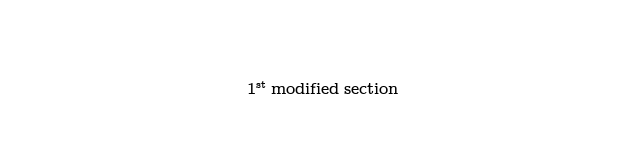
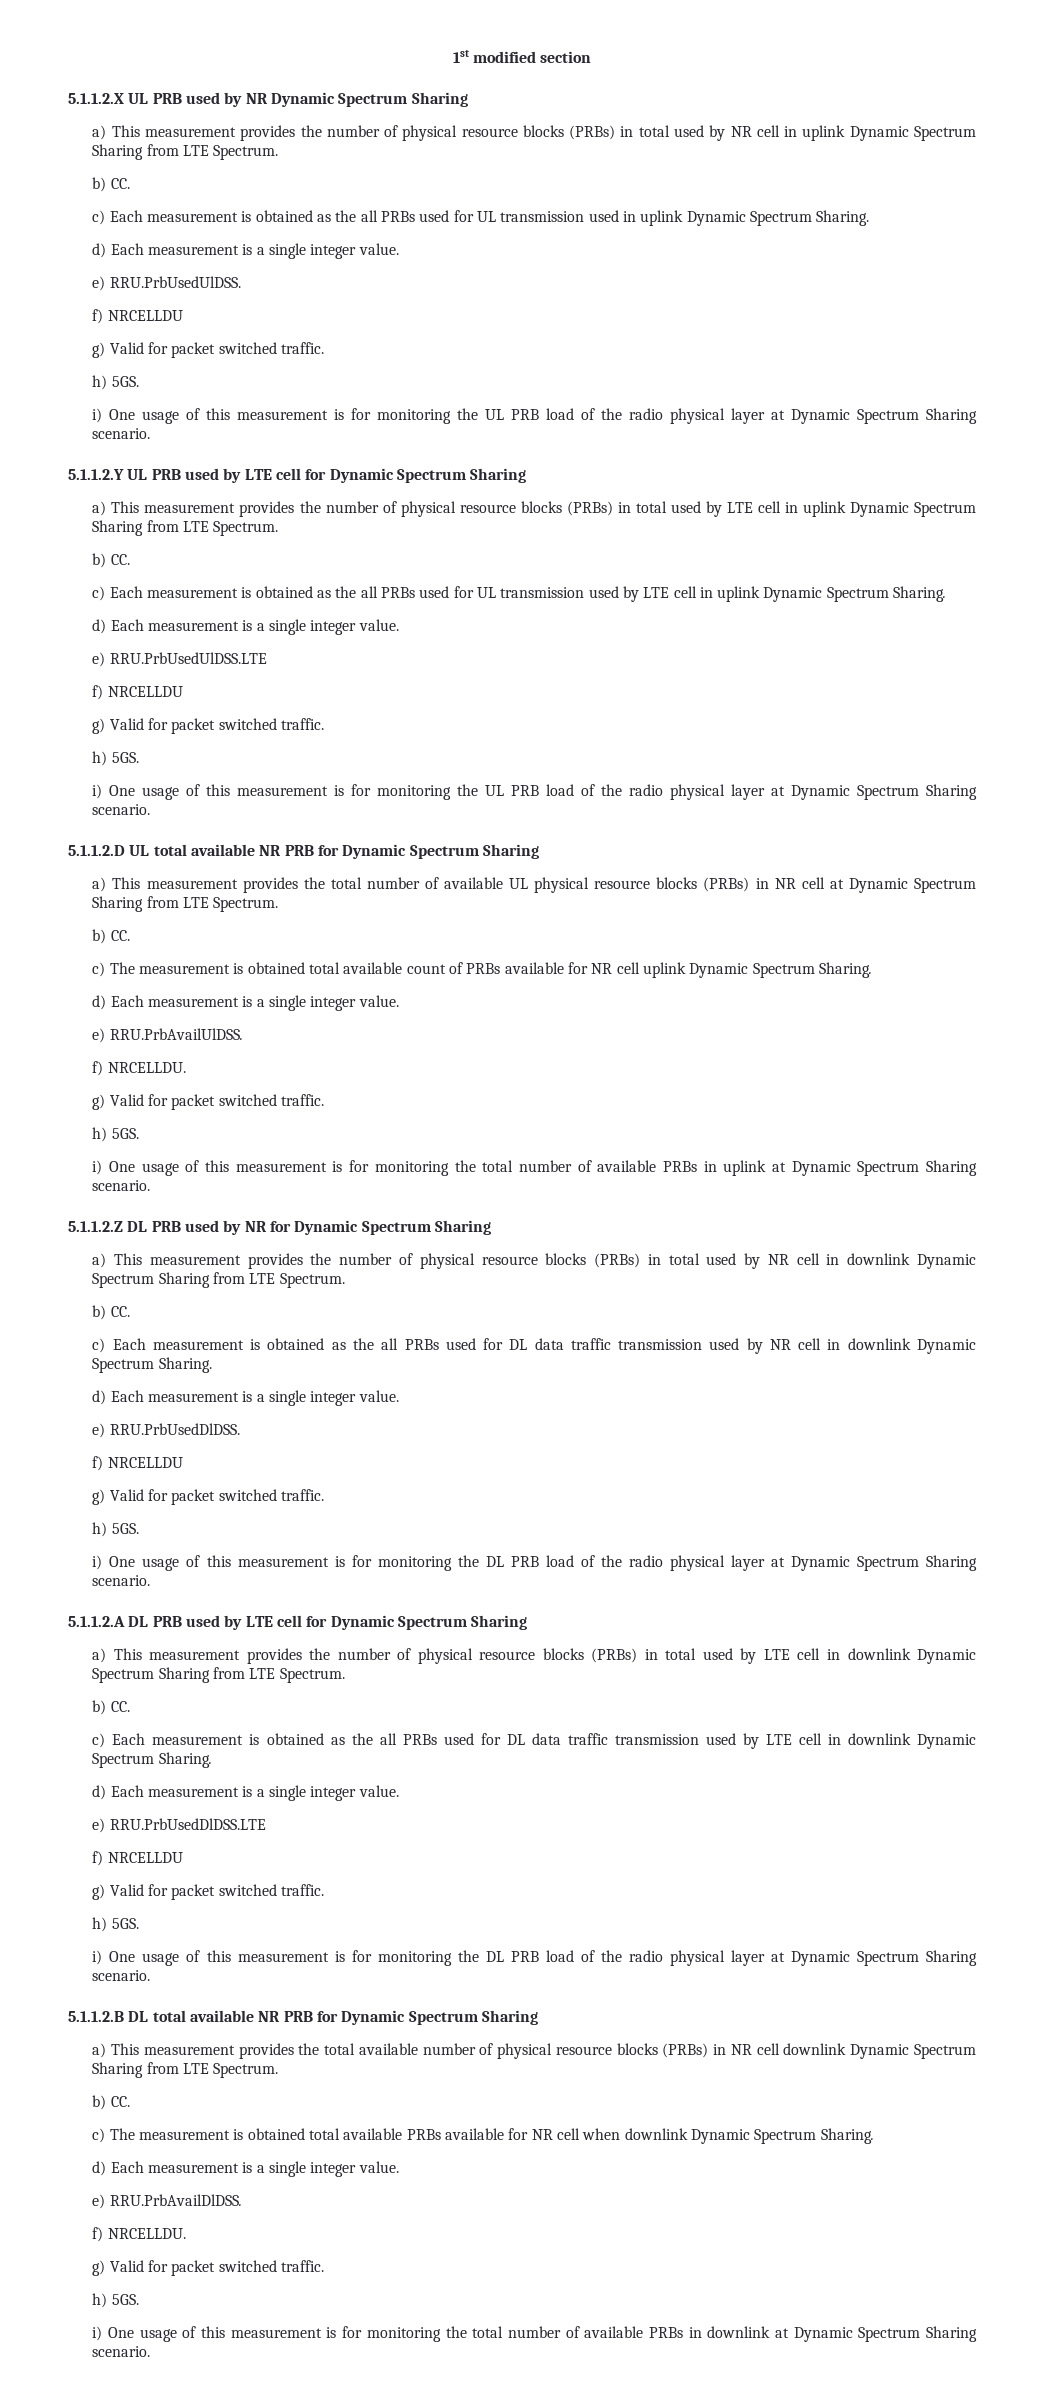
(398, 88) none -> [68,92,468,107] [92,125,976,141] [92,144,279,160] [92,177,130,192] [92,210,870,226] [92,243,399,259] [92,276,241,291] [92,309,183,324] [92,342,324,358] [92,375,139,390] [92,408,977,424] [92,428,151,439] [68,468,527,483] [92,501,976,517] [92,520,279,536] [92,553,130,568] [92,586,947,602] [92,619,399,635] [92,652,267,667] [92,685,183,700] [92,718,324,734] [92,751,139,766] [92,784,977,800] [92,804,151,815] [68,844,539,859] [92,877,977,893] [92,896,279,912] [92,929,130,944] [92,962,872,978] [92,995,399,1011] [92,1028,243,1043] [92,1061,186,1076] [92,1094,324,1110] [92,1127,139,1142] [92,1160,977,1176] [92,1180,151,1191] [68,1220,491,1235] [92,1253,976,1269] [92,1272,345,1288] [92,1305,130,1320] [92,1338,977,1354] [92,1357,212,1373] [92,1390,399,1406] [92,1423,240,1438] [92,1456,183,1471] [92,1489,324,1505] [92,1522,139,1537] [92,1555,977,1571] [92,1575,151,1586] [68,1615,528,1630] [92,1648,977,1664] [92,1667,345,1683] [92,1700,130,1715] [92,1733,976,1749] [92,1752,212,1768] [92,1785,399,1801] [92,1818,266,1833] [92,1851,183,1866] [92,1884,324,1900] [92,1917,139,1932] [92,1950,977,1966] [92,1970,151,1981] [68,2010,538,2025] [92,2043,977,2059] [92,2062,279,2078] [92,2095,130,2110] [92,2128,874,2144] [92,2161,399,2177] [92,2194,242,2209] [92,2227,186,2242] [92,2260,324,2276] [92,2293,139,2308] [92,2326,977,2342] [92,2346,151,2357] // 5.1.1.2.X UL PRB used by NR Dynamic Spectrum Sharing // a) This measurement provides the number of physical resource blocks (PRBs) in total used by NR cell in uplink Dynamic Spectrum Sharing from LTE Spectrum. // b) CC. // c) Each measurement is obtained as the all PRBs used for UL transmission used in uplink Dynamic Spectrum Sharing. // d) Each measurement is a single integer value. // e) RRU.PrbUsedUlDSS. // f) NRCELLDU // g) Valid for packet switched traffic. // h) 5GS. // i) One usage of this measurement is for monitoring the UL PRB load of the radio physical layer at Dynamic Spectrum Sharing scenario. // 5.1.1.2.Y UL PRB used by LTE cell for Dynamic Spectrum Sharing // a) This measurement provides the number of physical resource blocks (PRBs) in total used by LTE cell in uplink Dynamic Spectrum Sharing from LTE Spectrum. // b) CC. // c) Each measurement is obtained as the all PRBs used for UL transmission used by LTE cell in uplink Dynamic Spectrum Sharing. // d) Each measurement is a single integer value. // e) RRU.PrbUsedUlDSS.LTE // f) NRCELLDU // g) Valid for packet switched traffic. // h) 5GS. // i) One usage of this measurement is for monitoring the UL PRB load of the radio physical layer at Dynamic Spectrum Sharing scenario. // 5.1.1.2.D UL total available NR PRB for Dynamic Spectrum Sharing // a) This measurement provides the total number of available UL physical resource blocks (PRBs) in NR cell at Dynamic Spectrum Sharing from LTE Spectrum. // b) CC. // c) The measurement is obtained total available count of PRBs available for NR cell uplink Dynamic Spectrum Sharing. // d) Each measurement is a single integer value. // e) RRU.PrbAvailUlDSS. // f) NRCELLDU. // g) Valid for packet switched traffic. // h) 5GS. // i) One usage of this measurement is for monitoring the total number of available PRBs in uplink at Dynamic Spectrum Sharing scenario. // 5.1.1.2.Z DL PRB used by NR for Dynamic Spectrum Sharing // a) This measurement provides the number of physical resource blocks (PRBs) in total used by NR cell in downlink Dynamic Spectrum Sharing from LTE Spectrum. // b) CC. // c) Each measurement is obtained as the all PRBs used for DL data traffic transmission used by NR cell in downlink Dynamic Spectrum Sharing. // d) Each measurement is a single integer value. // e) RRU.PrbUsedDlDSS. // f) NRCELLDU // g) Valid for packet switched traffic. // h) 5GS. // i) One usage of this measurement is for monitoring the DL PRB load of the radio physical layer at Dynamic Spectrum Sharing scenario. // 5.1.1.2.A DL PRB used by LTE cell for Dynamic Spectrum Sharing // a) This measurement provides the number of physical resource blocks (PRBs) in total used by LTE cell in downlink Dynamic Spectrum Sharing from LTE Spectrum. // b) CC. // c) Each measurement is obtained as the all PRBs used for DL data traffic transmission used by LTE cell in downlink Dynamic Spectrum Sharing. // d) Each measurement is a single integer value. // e) RRU.PrbUsedDlDSS.LTE // f) NRCELLDU // g) Valid for packet switched traffic. // h) 5GS. // i) One usage of this measurement is for monitoring the DL PRB load of the radio physical layer at Dynamic Spectrum Sharing scenario. // 5.1.1.2.B DL total available NR PRB for Dynamic Spectrum Sharing // a) This measurement provides the total available number of physical resource blocks (PRBs) in NR cell downlink Dynamic Spectrum Sharing from LTE Spectrum. // b) CC. // c) The measurement is obtained total available PRBs available for NR cell when downlink Dynamic Spectrum Sharing. // d) Each measurement is a single integer value. // e) RRU.PrbAvailDlDSS. // f) NRCELLDU. // g) Valid for packet switched traffic. // h) 5GS. // i) One usage of this measurement is for monitoring the total number of available PRBs in downlink at Dynamic Spectrum Sharing scenario.

